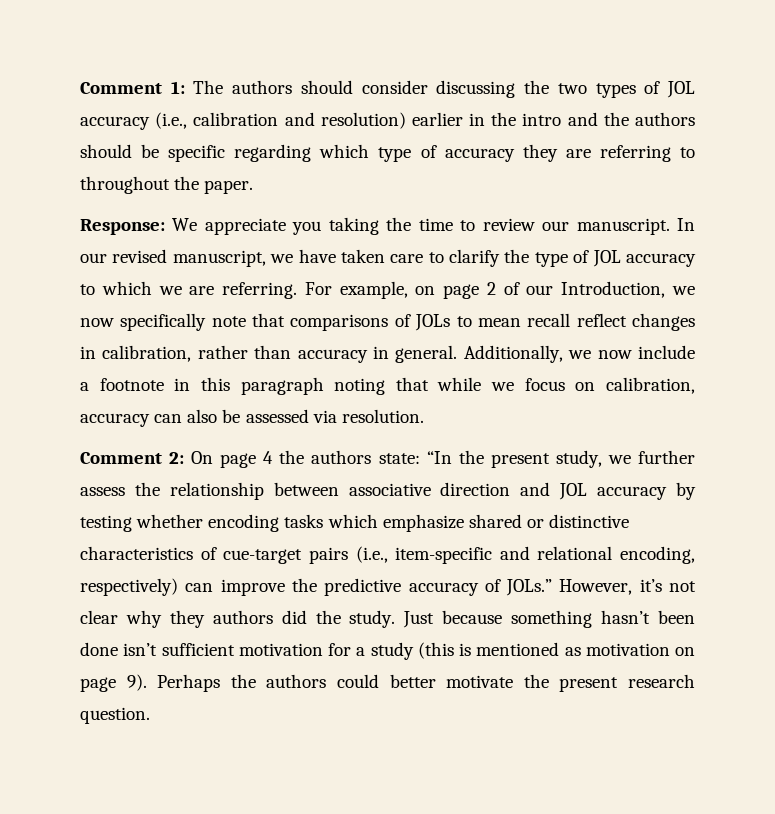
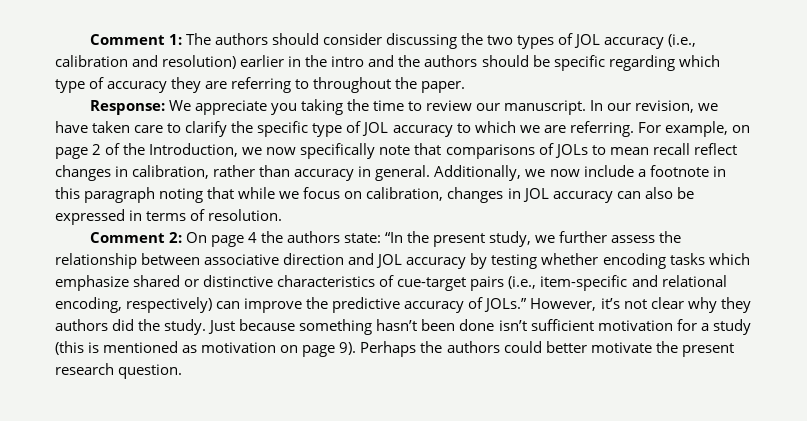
[112,249,266,267] revised manuscript, -> [635,100,695,113] revision,
(530, 256) none -> [257,121,309,137] specific
[526,285,554,295] our -> [123,143,146,155] the
(695, 385) none -> [447,187,549,203] changes in JOL
[245,409,337,423] assessed via -> [55,209,206,225] expressed in terms of

